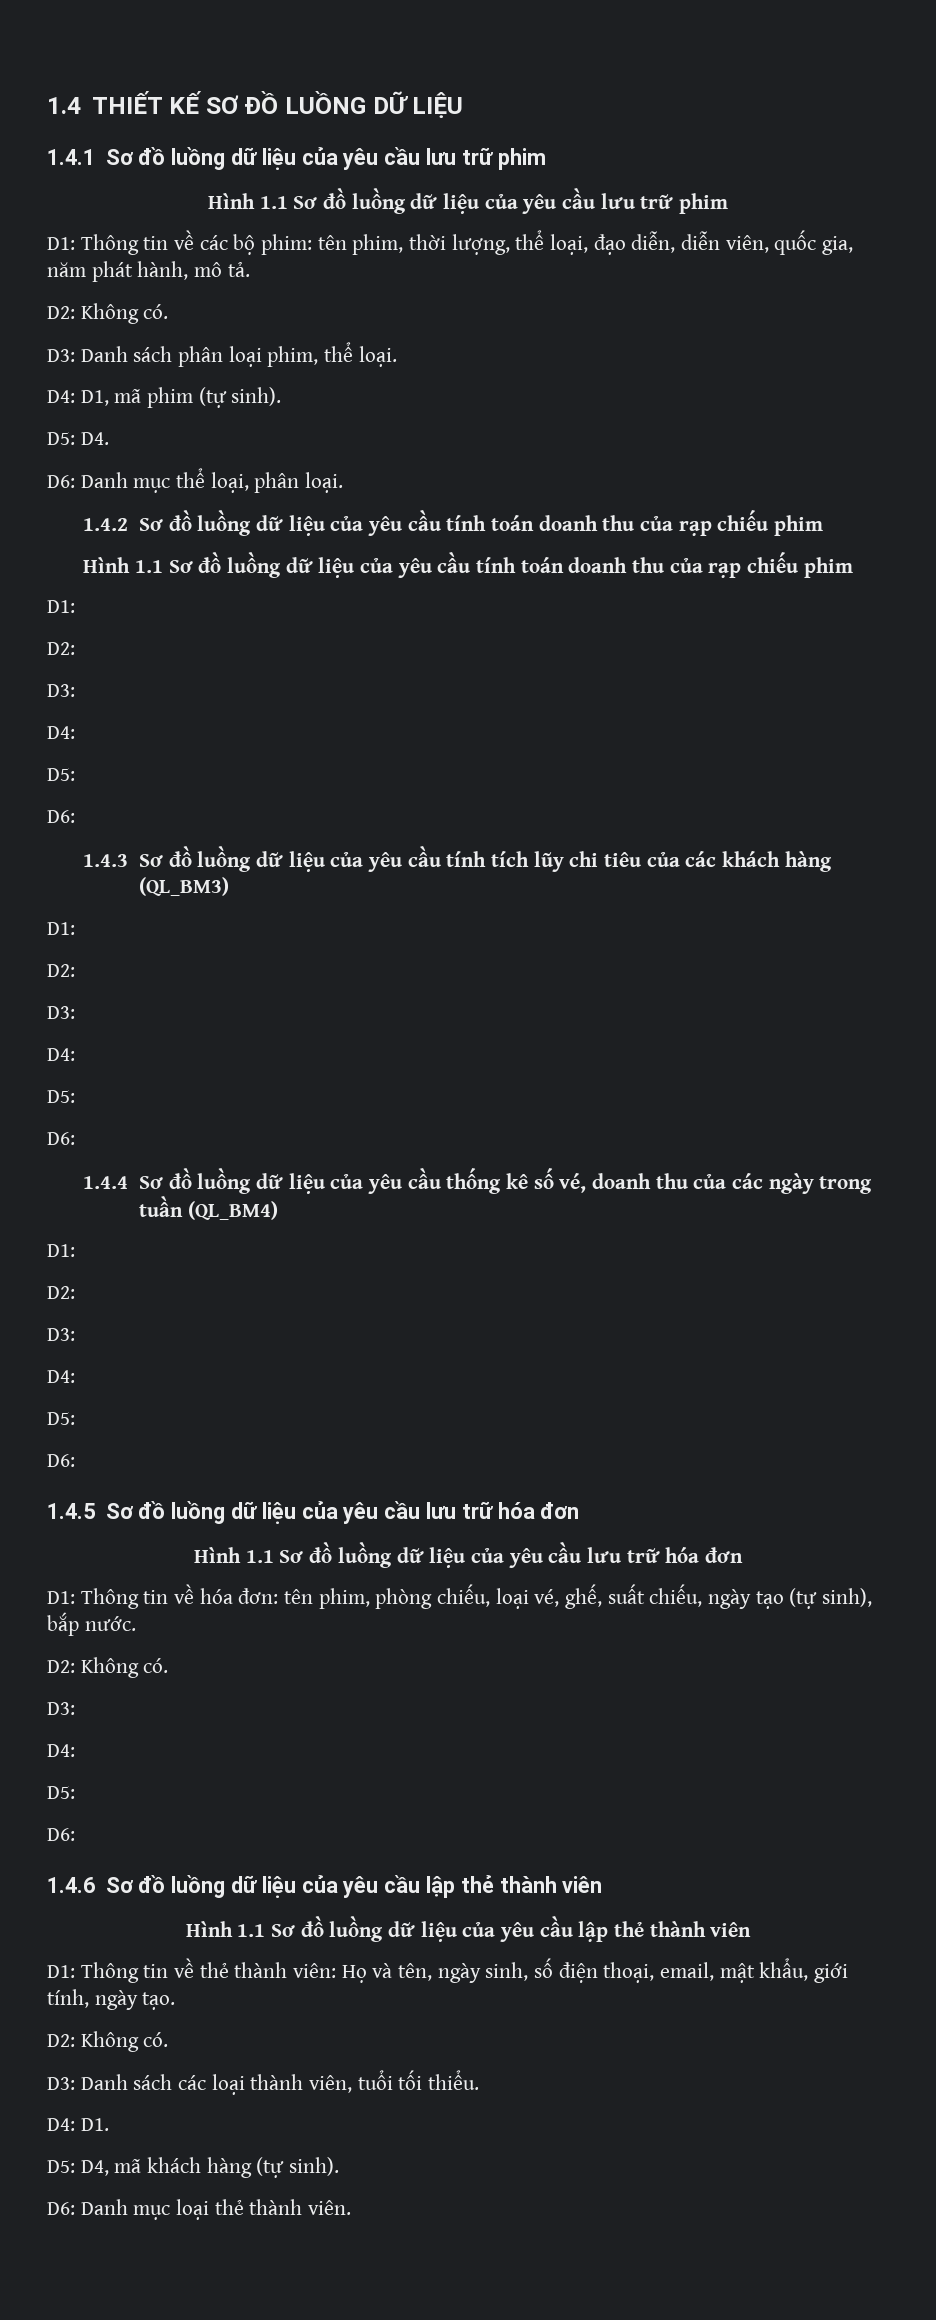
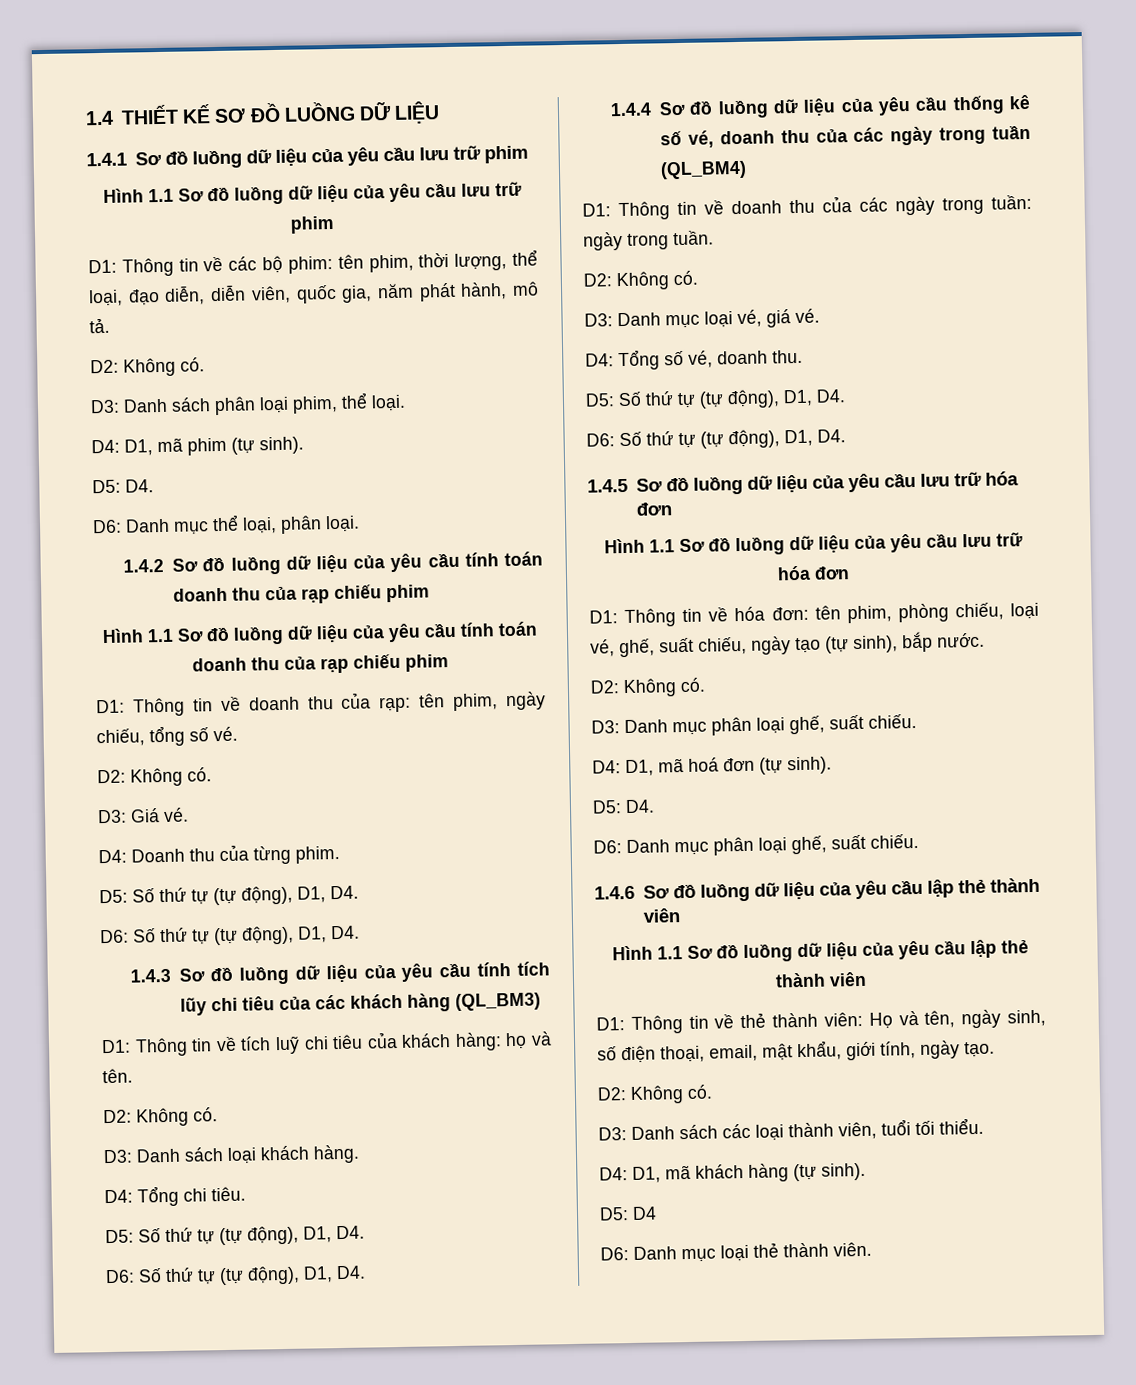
[47,642,75,655] [47,684,75,697] [47,726,75,739] [47,768,75,781] [47,810,75,823] // D2: // D3: // D4: // D5: // D6: -> [132,691,546,717] [96,725,238,747] [97,767,212,787] [97,807,189,824] [98,844,340,865] [99,885,359,906] [100,925,360,946] Thông tin về doanh thu của rạp: tên phim, ngày chiếu, tổng số vé. // D2: Không có. // D3: Giá vé. // D4: Doanh thu của từng phim. // D5: Số thứ tự (tự động), D1, D4. // D6: Số thứ tự (tự động), D1, D4.
[47,964,75,977] [47,1006,75,1019] [47,1048,75,1061] [47,1090,75,1103] [47,1132,75,1145] // D2: // D3: // D4: // D5: // D6: -> [134,1031,552,1057] [102,1068,133,1084] [103,1107,218,1127] [103,1144,360,1164] [104,1185,246,1207] [105,1225,365,1246] [105,1265,366,1286] Thông tin về tích luỹ chi tiêu của khách hàng: họ và tên. // D2: Không có. // D3: Danh sách loại khách hàng. // D4: Tổng chi tiêu. // D5: Số thứ tự (tự động), D1, D4. // D6: Số thứ tự (tự động), D1, D4.
[47,1286,75,1299] [47,1328,75,1341] [47,1370,75,1383] [47,1412,75,1425] [47,1454,75,1467] // D2: // D3: // D4: // D5: // D6: -> [618,194,1032,221] [583,230,714,251] [583,270,698,291] [584,308,820,329] [585,349,803,371] [585,389,846,409] [586,429,846,449] Thông tin về doanh thu của các ngày trong tuần: ngày trong tuần. // D2: Không có. // D3: Danh mục loại vé, giá vé. // D4: Tổng số vé, doanh thu. // D5: Số thứ tự (tự động), D1, D4. // D6: Số thứ tự (tự động), D1, D4.
[47,1744,75,1757] [47,1786,75,1799] [47,1828,75,1841] // D4: // D5: // D6: -> [624,713,917,736] [592,756,832,777] [592,799,655,814] [593,833,919,856] Danh mục phân loại ghế, suất chiếu. // D4: D1, mã hoá đơn (tự sinh). // D5: D4. // D6: Danh mục phân loại ghế, suất chiếu.
[80,2118,109,2131] [47,2160,109,2176] D1. // D5: D4, -> [632,1166,661,1183] D1,
(340, 2166) none -> [599,1206,657,1221] // D5: D4

